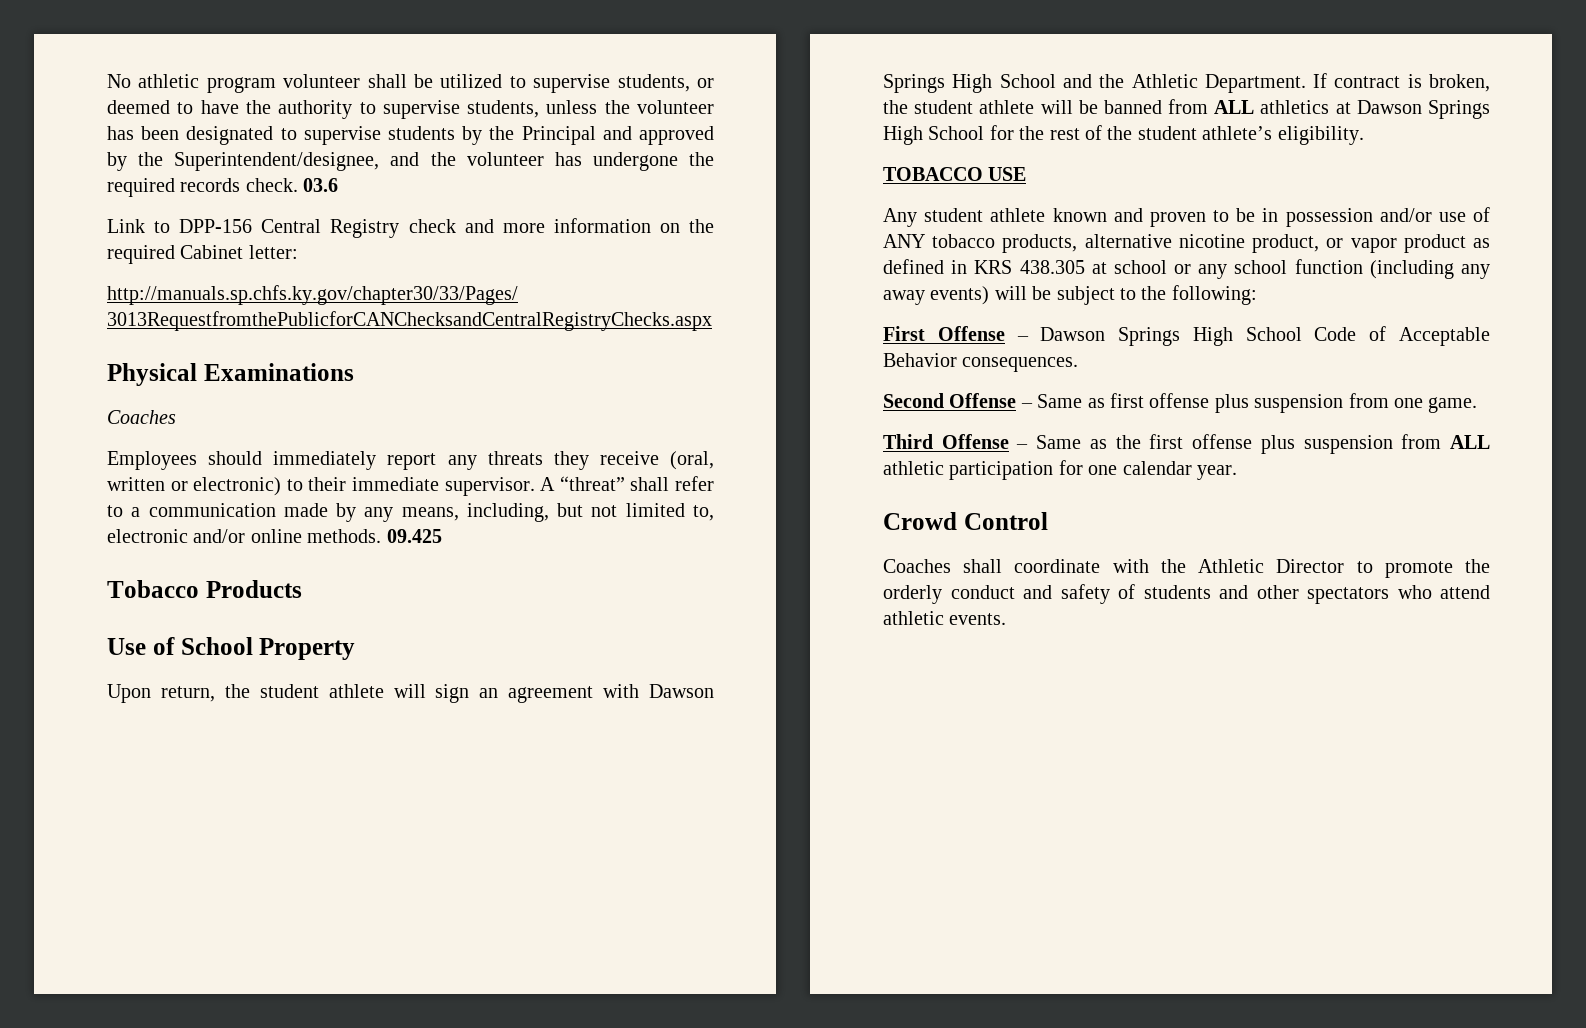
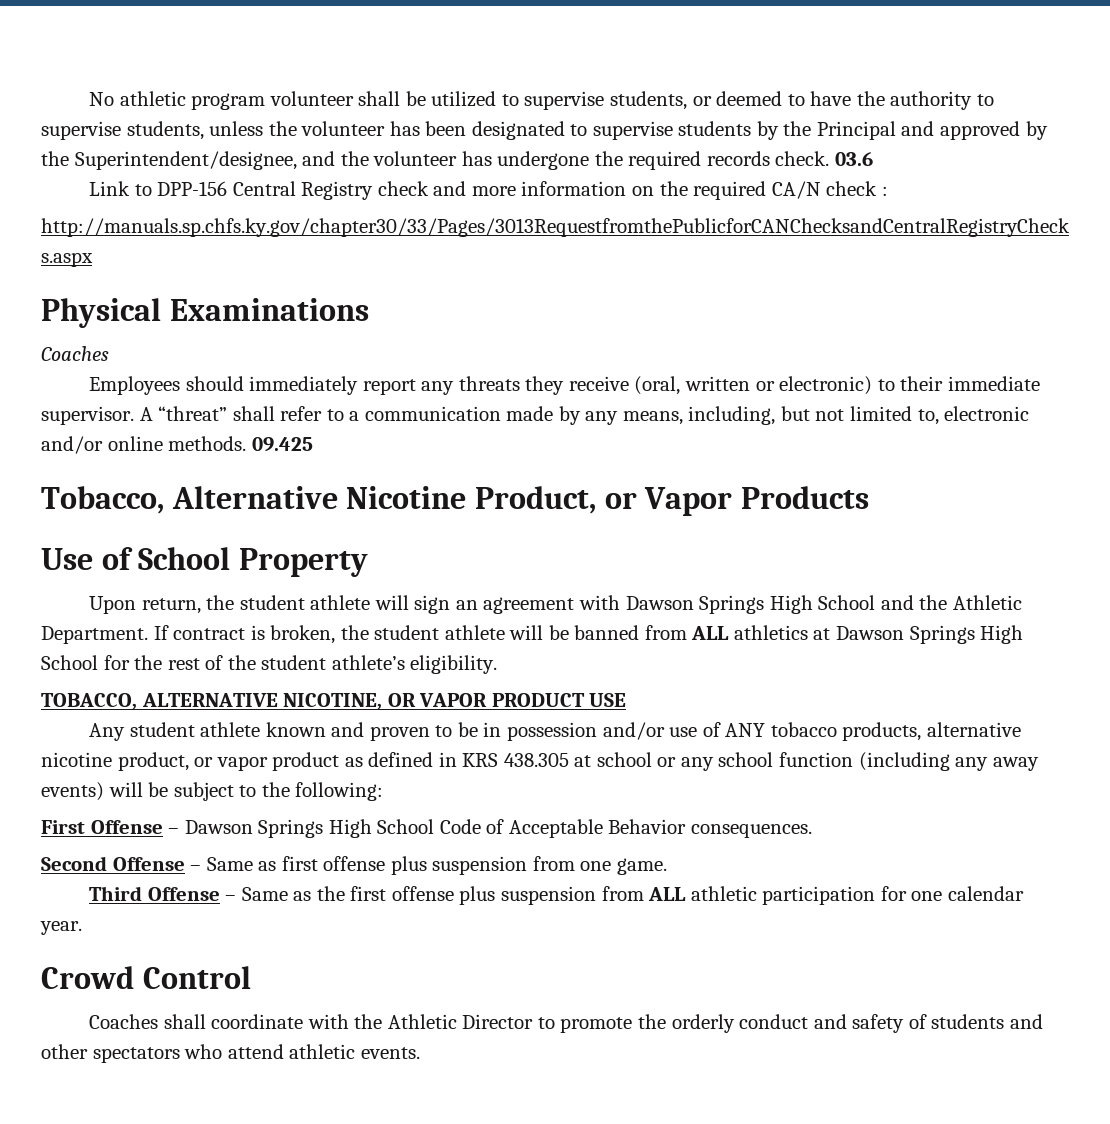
[180,245,298,259] Cabinet letter: -> [771,181,888,199] CA/N check :
[107,580,199,598] Tobacco -> [41,486,733,516] Tobacco, Alternative Nicotine Product, or Vapor
[883,167,983,181] TOBACCO -> [41,693,585,710] TOBACCO, ALTERNATIVE NICOTINE, OR VAPOR PRODUCT

